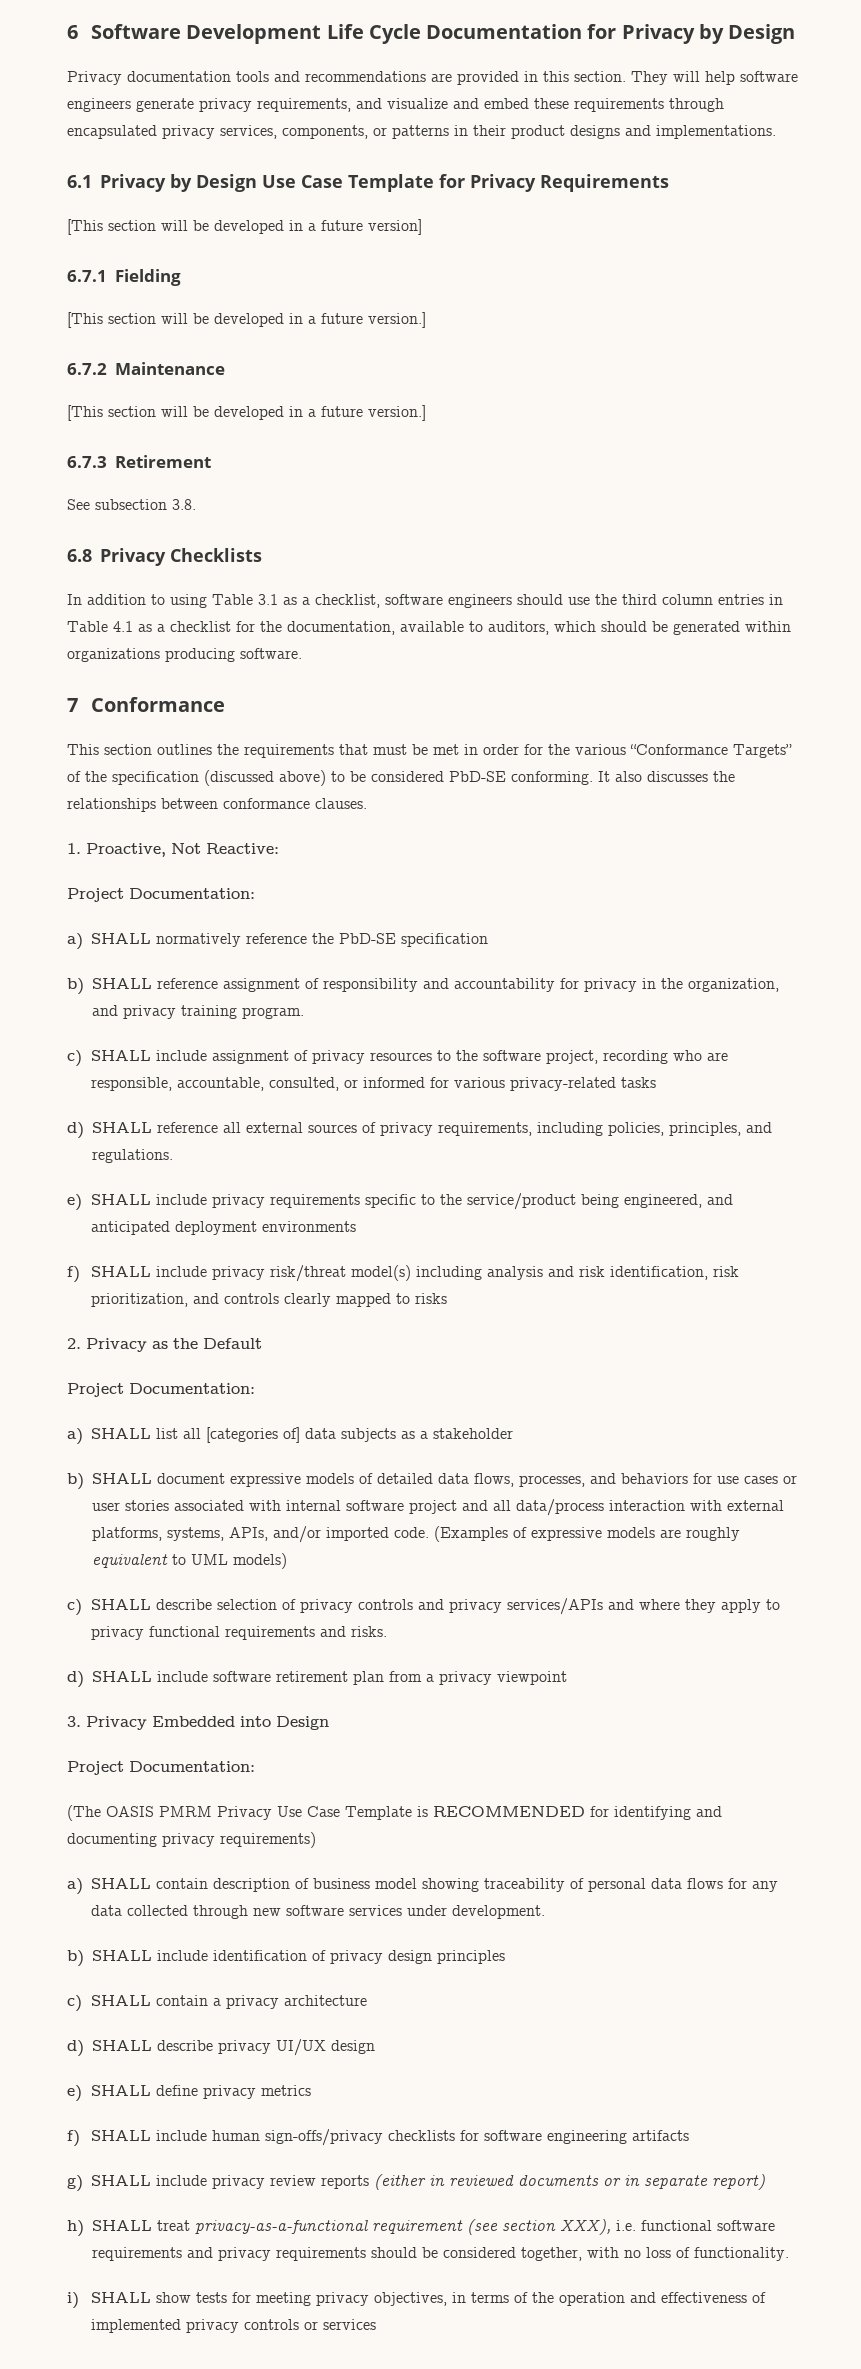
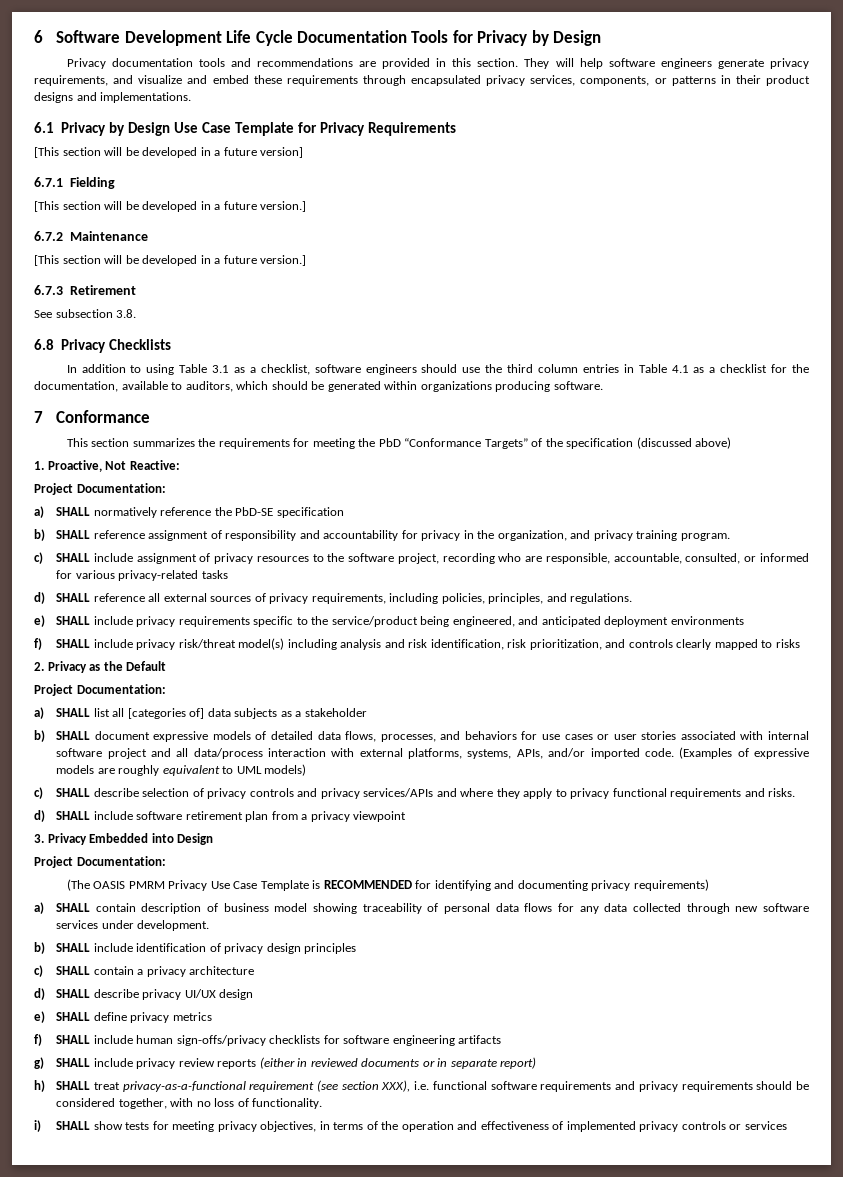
(583, 31) none -> [411,30,449,43] Tools
[157,744,212,755] outlines -> [132,438,195,447] summarizes
[339,744,626,755] that must be met in order for the various -> [293,438,401,449] for meeting the PbD
[331,771,735,785] [67,798,367,812] to be considered PbD-SE conforming. It also discusses the relationships between conformance clauses. -> (732, 443) none

